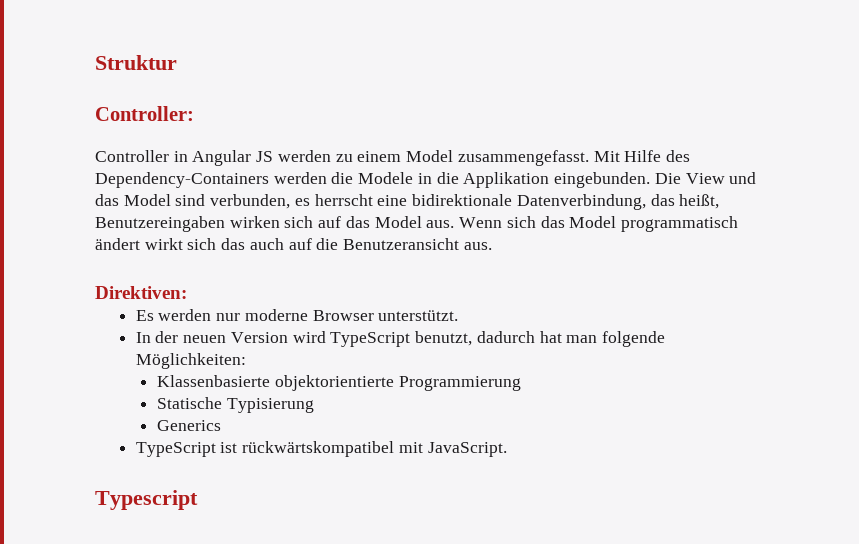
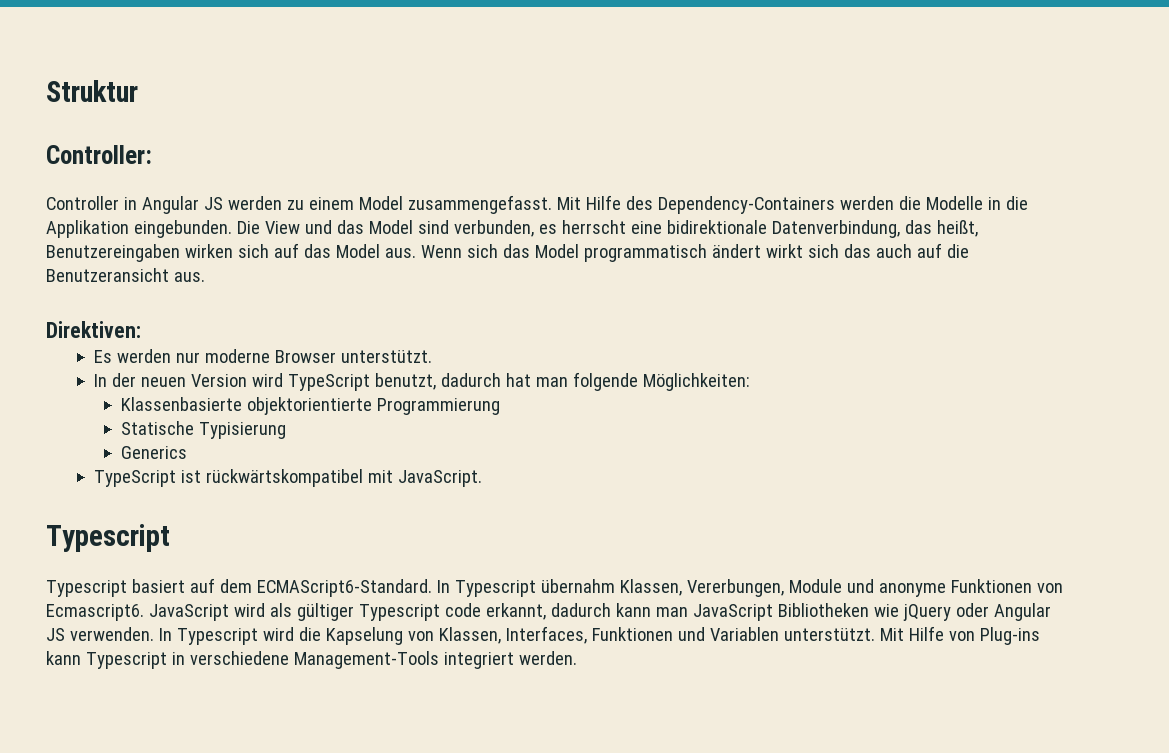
[358,172,414,184] Modele -> [925,196,983,210] Modelle
(198, 500) none -> [46,578,1063,597] [46,603,1051,621] [46,626,1040,645] [46,651,577,669] // Typescript basiert auf dem ECMAScript6-Standard. In Typescript übernahm Klassen, Vererbungen, Module und anonyme Funktionen von Ecmascript6. JavaScript wird als gültiger Typescript code erkannt, dadurch kann man JavaScript Bibliotheken wie jQuery oder Angular JS verwenden. In Typescript wird die Kapselung von Klassen, Interfaces, Funktionen und Variablen unterstützt. Mit Hilfe von Plug-ins kann Typescript in verschiedene Management-Tools integriert werden.

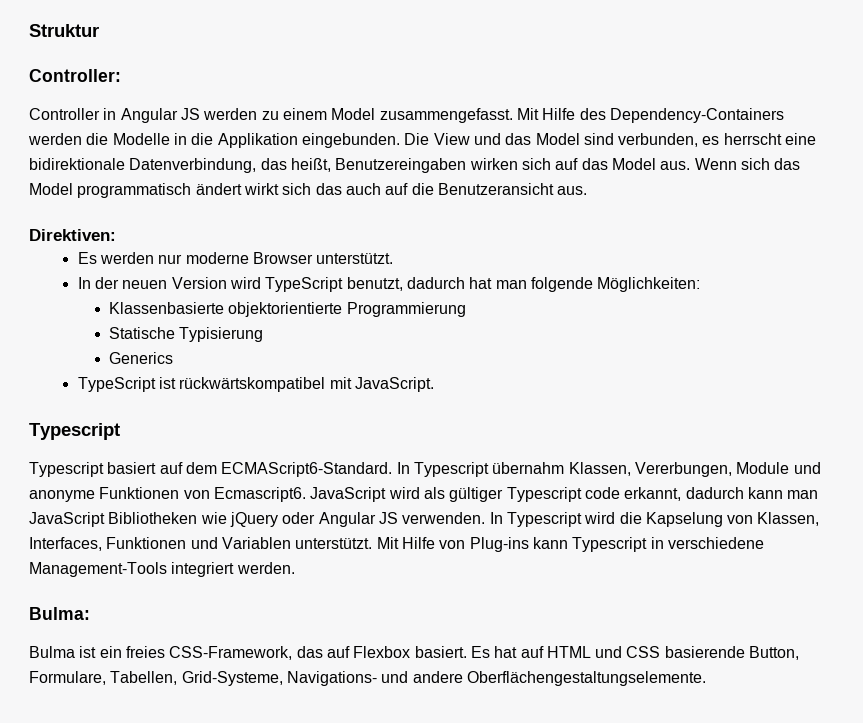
(577, 658) none -> [29,607,90,620] [29,646,800,660] [29,671,706,686] // Bulma: // Bulma ist ein freies CSS-Framework, das auf Flexbox basiert. Es hat auf HTML und CSS basierende Button, Formulare, Tabellen, Grid-Systeme, Navigations- und andere Oberflächengestaltungselemente.

